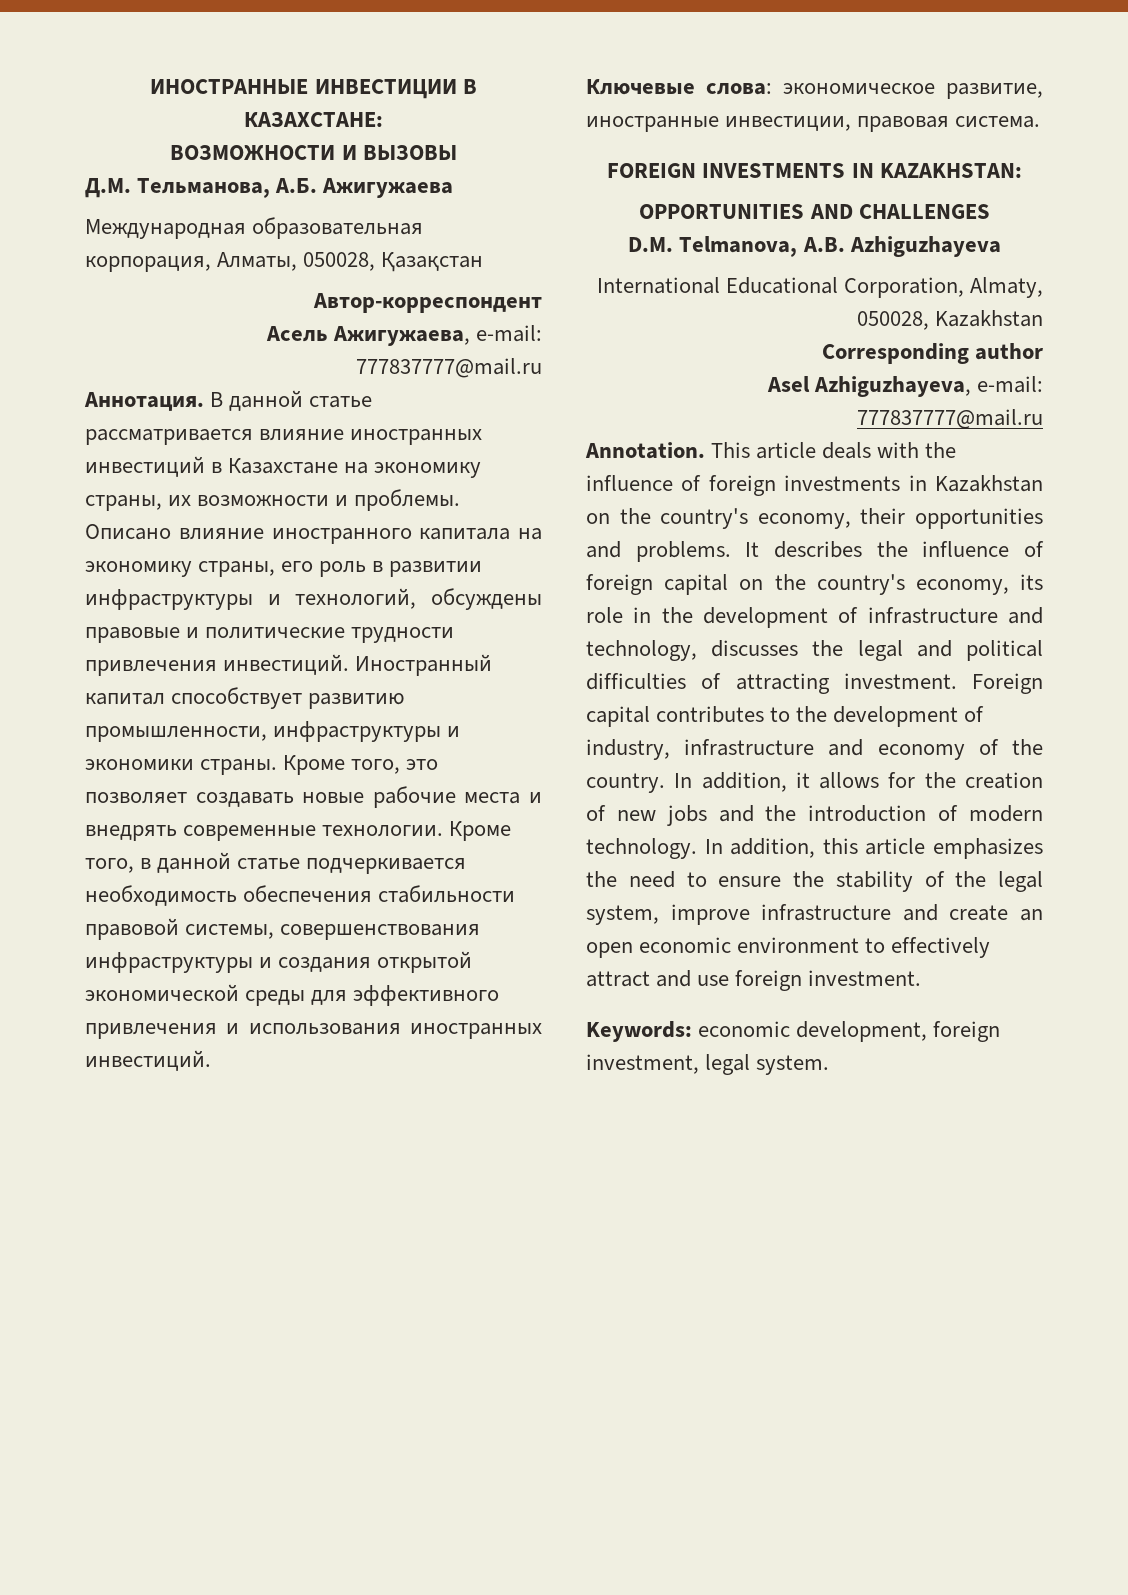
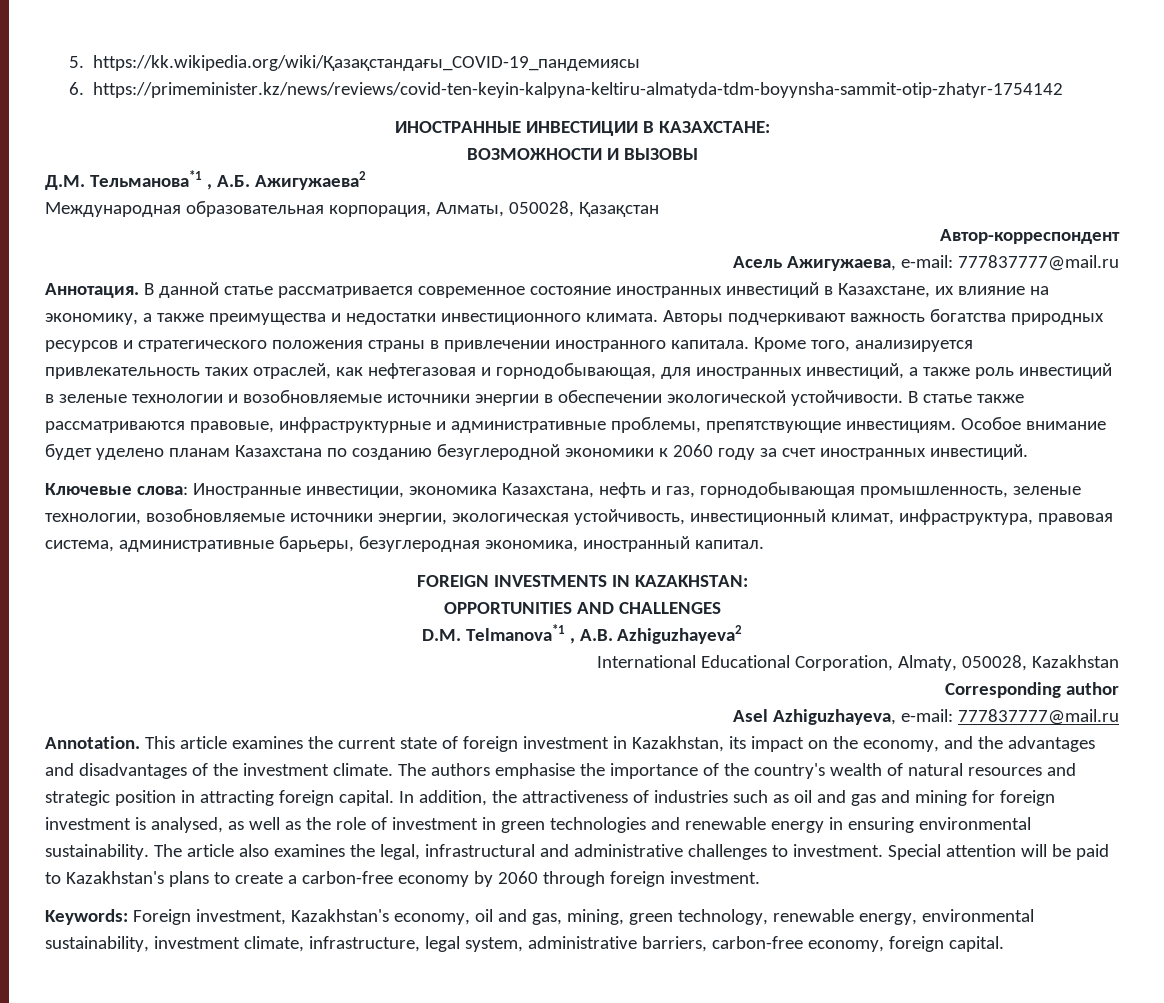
(150, 86) none -> [68,55,641,71] [68,82,1064,98] 5. https://kk.wikipedia.org/wiki/Қазақстандағы_COVID-19_пандемиясы // 6. https://primeminister.kz/news/reviews/covid-ten-keyin-kalpyna-keltiru-almatyda-tdm-boyynsha-sammit-otip-zhatyr-1754142 //
[137,178,454,198] Тельманова, А.Б. Ажигужаева -> [89,170,366,190] Тельманова*1 , А.Б. Ажигужаева2
[259,429,345,441] влияние -> [417,286,611,298] современное состояние
[228,458,482,478] [85,489,461,511] [85,524,542,544] [85,561,483,577] [85,588,542,610] [85,627,455,643] [85,654,493,676] [85,687,406,709] [85,721,461,742] [85,755,439,775] [85,786,542,808] [85,821,512,841] [85,852,467,874] [85,885,516,906] [85,918,481,940] [85,951,473,973] [85,984,500,1006] [85,1023,542,1039] [85,1050,211,1071] [586,79,1043,99] [586,116,1041,132] Казахстане на экономику страны, их возможности и проблемы. Описано влияние иностранного капитала на экономику страны, его роль в развитии инфраструктуры и технологий, обсуждены правовые и политические трудности привлечения инвестиций. Иностранный капитал способствует развитию промышленности, инфраструктуры и экономики страны. Кроме того, это позволяет создавать новые рабочие места и внедрять современные технологии. Кроме того, в данной статье подчеркивается необходимость обеспечения стабильности правовой системы, совершенствования инфраструктуры и создания открытой экономической среды для эффективного привлечения и использования иностранных инвестиций. // Ключевые слова: экономическое развитие, иностранные инвестиции, правовая система. -> [837,283,1049,298] [45,309,1104,325] [45,337,973,352] [45,363,1112,379] [45,390,1024,406] [45,417,1106,433] [45,444,1028,460] [45,482,1081,498] [45,509,1113,525] [45,536,764,552] Казахстане, их влияние на экономику, а также преимущества и недостатки инвестиционного климата. Авторы подчеркивают важность богатства природных ресурсов и стратегического положения страны в привлечении иностранного капитала. Кроме того, анализируется привлекательность таких отраслей, как нефтегазовая и горнодобывающая, для иностранных инвестиций, а также роль инвестиций в зеленые технологии и возобновляемые источники энергии в обеспечении экологической устойчивости. В статье также рассматриваются правовые, инфраструктурные и административные проблемы, препятствующие инвестициям. Особое внимание будет уделено планам Казахстана по созданию безуглеродной экономики к 2060 году за счет иностранных инвестиций. // Ключевые слова: Иностранные инвестиции, экономика Казахстана, нефть и газ, горнодобывающая промышленность, зеленые технологии, возобновляемые источники энергии, экологическая устойчивость, инвестиционный климат, инфраструктура, правовая система, административные барьеры, безуглеродная экономика, иностранный капитал.
[679,236,1001,257] Telmanova, A.B. Azhiguzhayeva -> [465,624,743,644] Telmanova*1 , A.B. Azhiguzhayeva2
[822,442,957,459] [586,475,1043,496] [586,508,1043,529] [586,541,1044,562] [586,574,1043,595] [586,607,1043,628] [586,640,1043,661] [586,673,1043,694] [586,706,985,727] [586,739,1043,760] [586,772,1043,793] [586,805,1043,826] [586,838,1043,859] [586,871,1043,892] [586,904,1043,925] [586,937,991,958] [586,970,922,991] [586,1021,1001,1042] [586,1054,830,1075] deals with the influence of foreign investments in Kazakhstan on the country's economy, their opportunities and problems. It describes the influence of foreign capital on the country's economy, its role in the development of infrastructure and technology, discusses the legal and political difficulties of attracting investment. Foreign capital contributes to the development of industry, infrastructure and economy of the country. In addition, it allows for the creation of new jobs and the introduction of modern technology. In addition, this article emphasizes the need to ensure the stability of the legal system, improve infrastructure and create an open economic environment to effectively attract and use foreign investment. // Keywords: economic development, foreign investment, legal system. -> [231,736,1095,752] [45,763,1076,779] [45,790,1055,806] [45,817,1031,833] [45,844,1109,860] [45,871,760,887] [45,909,1034,925] [45,936,1004,952] examines the current state of foreign investment in Kazakhstan, its impact on the economy, and the advantages and disadvantages of the investment climate. The authors emphasise the importance of the country's wealth of natural resources and strategic position in attracting foreign capital. In addition, the attractiveness of industries such as oil and gas and mining for foreign investment is analysed, as well as the role of investment in green technologies and renewable energy in ensuring environmental sustainability. The article also examines the legal, infrastructural and administrative challenges to investment. Special attention will be paid to Kazakhstan's plans to create a carbon-free economy by 2060 through foreign investment. // Keywords: Foreign investment, Kazakhstan's economy, oil and gas, mining, green technology, renewable energy, environmental sustainability, investment climate, infrastructure, legal system, administrative barriers, carbon-free economy, foreign capital.

